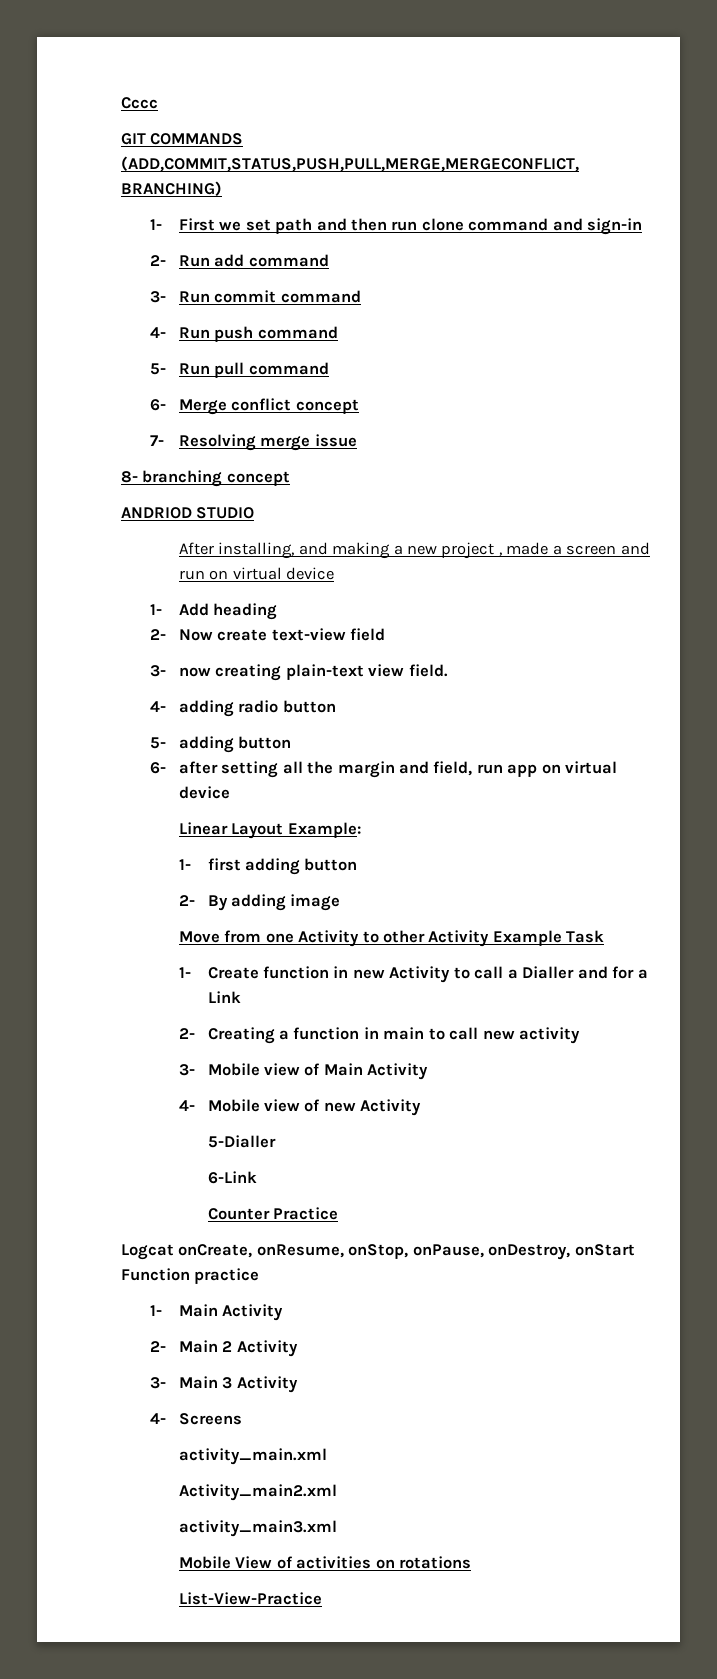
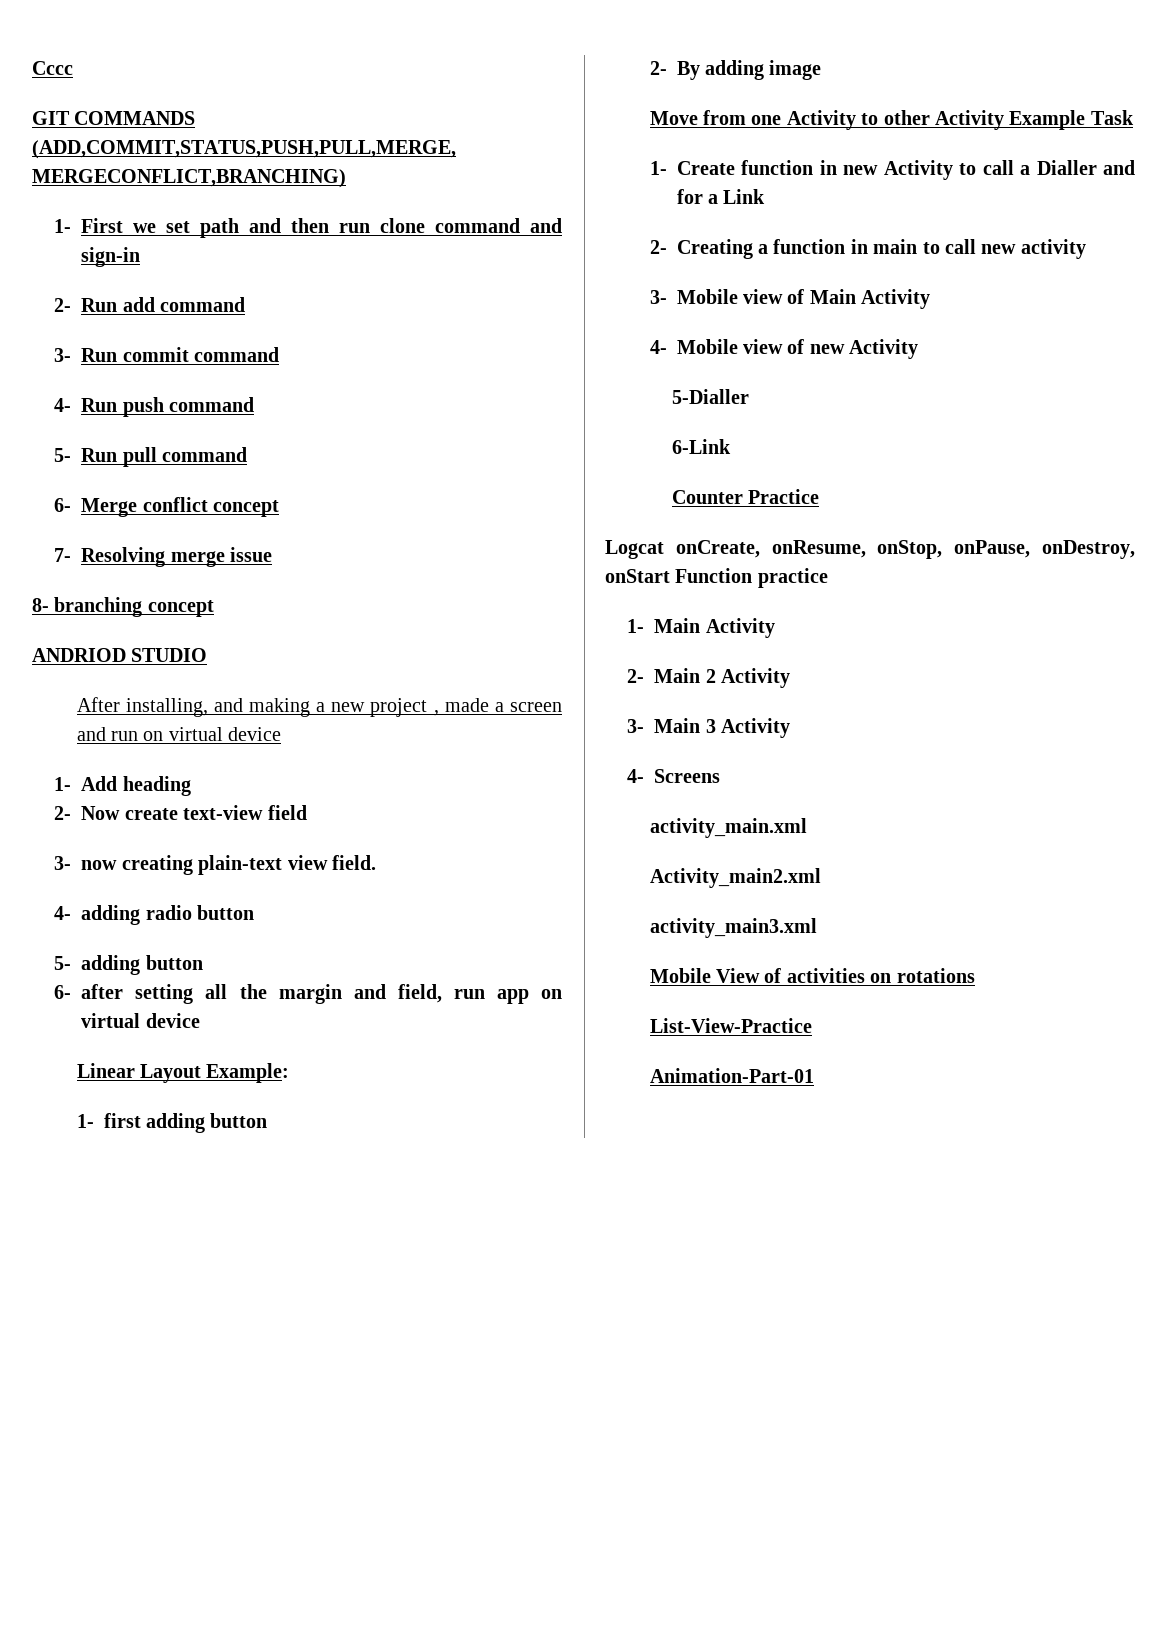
(322, 1598) none -> [649,1068,814,1083] // Animation-Part-01

